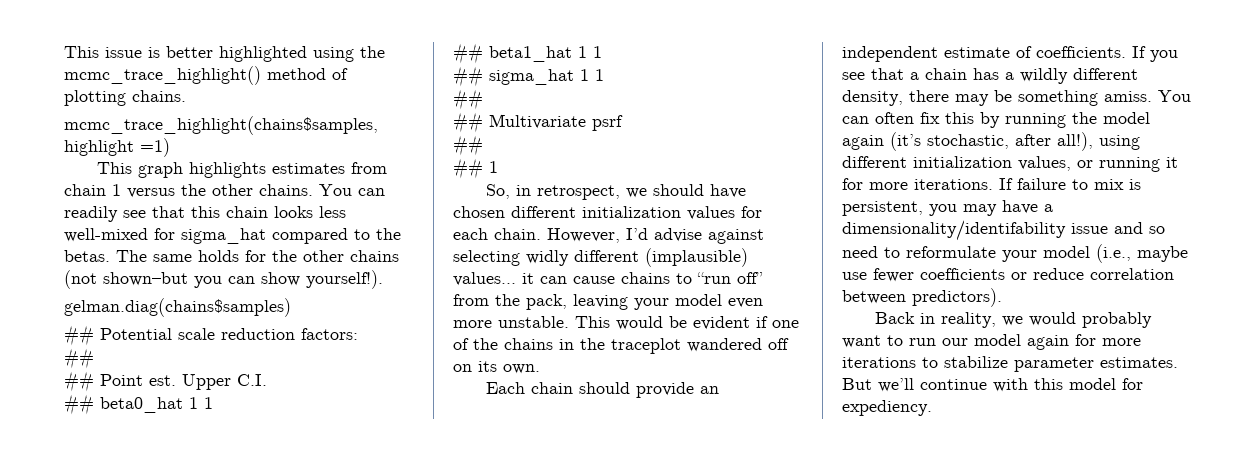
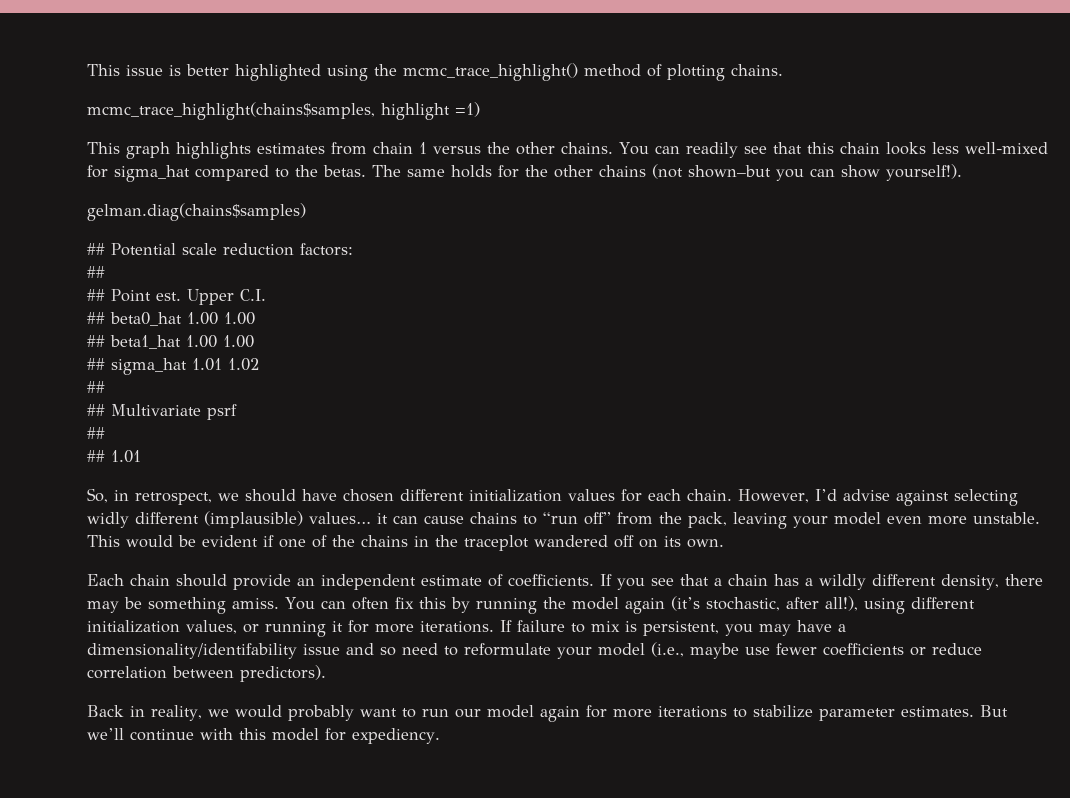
[189,397,213,409] 1 1 -> [187,312,255,325] 1.00 1.00
[578,46,602,58] 1 1 -> [186,335,254,348] 1.00 1.00
[580,69,604,81] 1 1 -> [192,358,259,371] 1.01 1.02
[489,161,498,173] 1 -> [111,450,141,463] 1.01

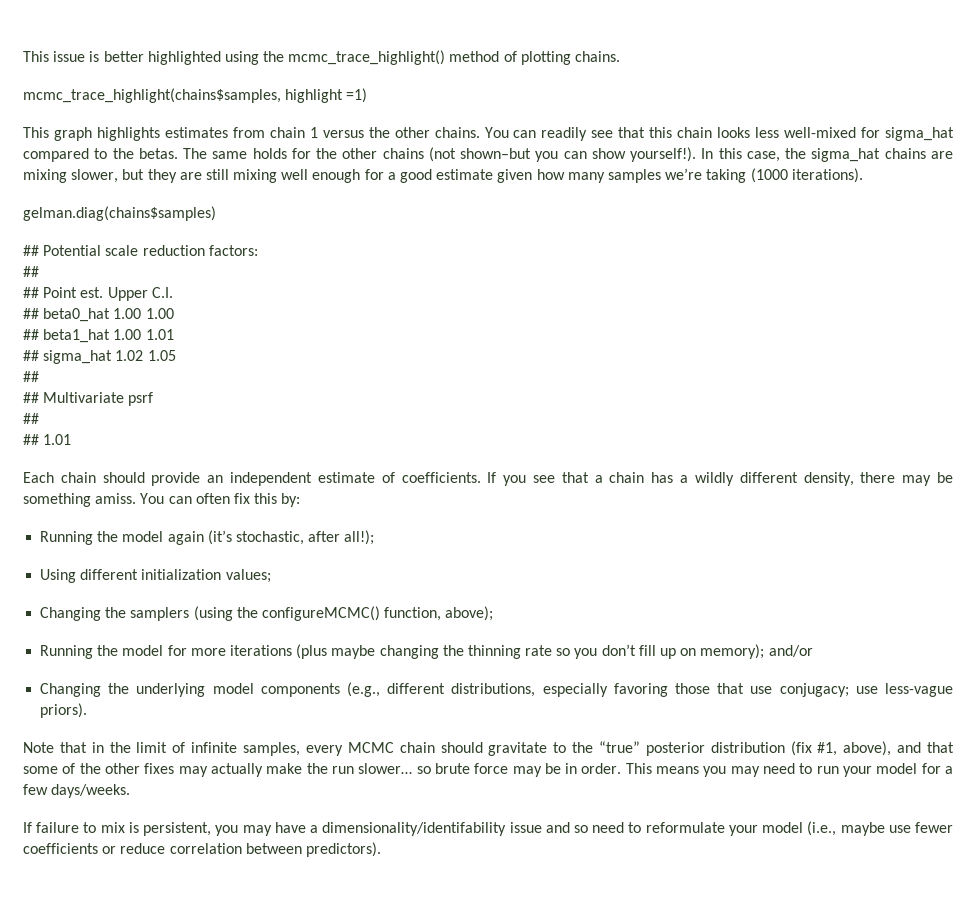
(962, 172) none -> [701,148,953,162] [23,168,863,183] In this case, the sigma_hat chains are mixing slower, but they are still mixing well enough for a good estimate given how many samples we’re taking (1000 iterations).
[223,335,254,348] 1.00 -> [145,329,174,340] 1.01
[192,358,222,371] 1.01 -> (113, 357) none
(259, 364) none -> [147,350,176,361] 1.05
[87,488,1018,506] [87,511,1040,529] [87,535,724,551] // So, in retrospect, we should have chosen different initialization values for each chain. However, I’d advise against selecting widly different (implausible) values… it can cause chains to “run off” from the pack, leaving your model even more unstable. This would be evident if one of the chains in the traceplot wandered off on its own. -> (72, 439) none
[450,597,537,614] by running -> [281,493,301,507] [40,531,94,545] by: // Running
[824,596,975,614] [87,620,494,637] all!), using different initialization values, or running it for more iterations. -> [344,530,375,545] [40,569,271,583] [40,606,494,621] [40,644,813,659] [40,682,954,697] [40,703,88,718] [23,741,955,756] [23,763,953,777] [23,784,131,798] all!); // Using different initialization values; // Changing the samplers (using the configureMCMC() function, above); // Running the model for more iterations (plus maybe changing the thinning rate so you don’t fill up on memory); and/or // Changing the underlying model components (e.g., different distributions, especially favoring those that use conjugacy; use less-vague priors). // Note that in the limit of infinite samples, every MCMC chain should gravitate to the “true” posterior distribution (fix #1, above), and that some of the other fixes may actually make the run slower… so brute force may be in order. This means you may need to run your model for a few days/weeks. //
[87,705,1008,722] [87,728,440,744] // Back in reality, we would probably want to run our model again for more iterations to stabilize parameter estimates. But we’ll continue with this model for expediency. -> (381, 849) none

